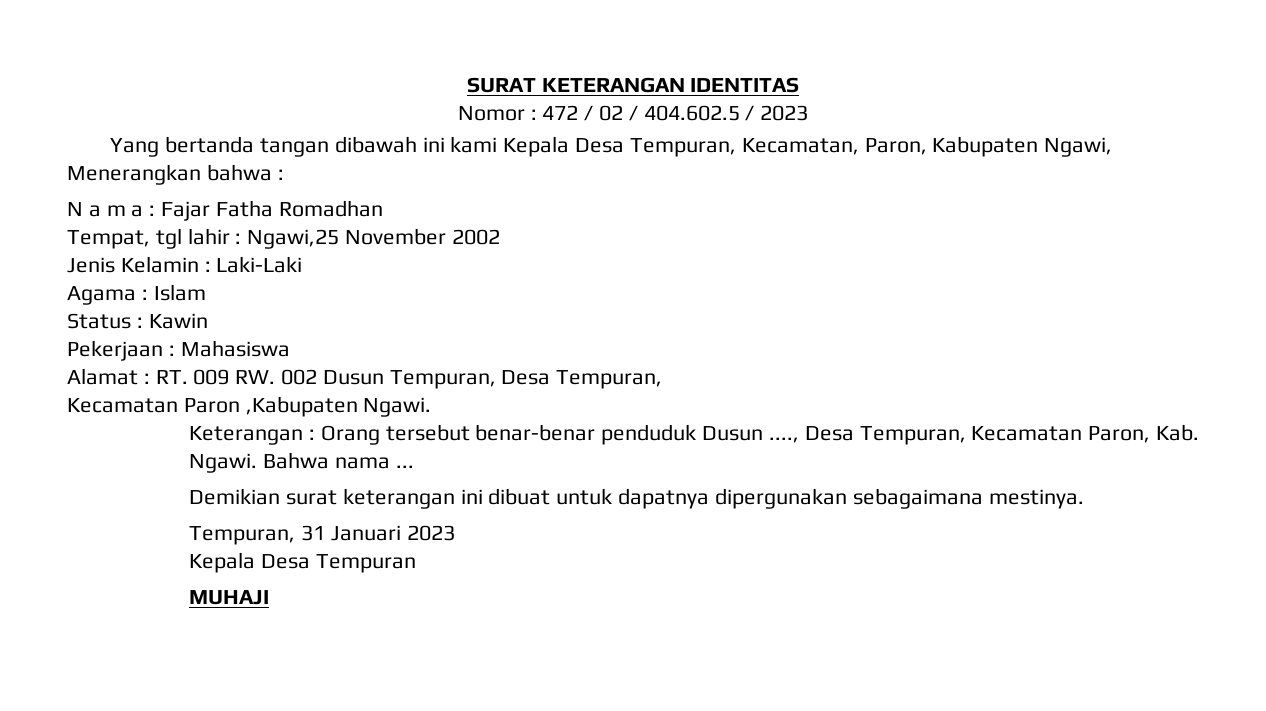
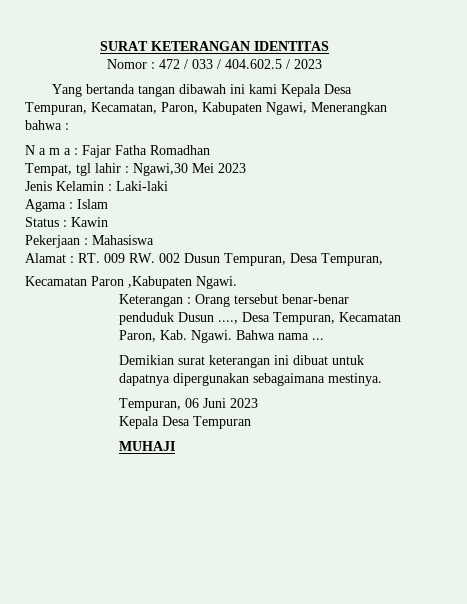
[598,105,623,121] 02 -> [192,59,213,69] 033
[247,228,500,249] Ngawi,25 November 2002 -> [133,163,246,176] Ngawi,30 Mei 2023
[216,256,303,273] Laki-Laki -> [116,181,168,191] Laki-laki
[301,525,401,541] 31 Januari -> [185,398,227,408] 06 Juni

